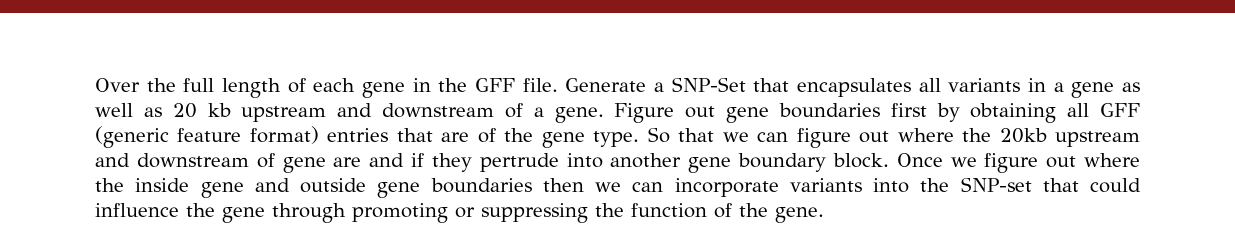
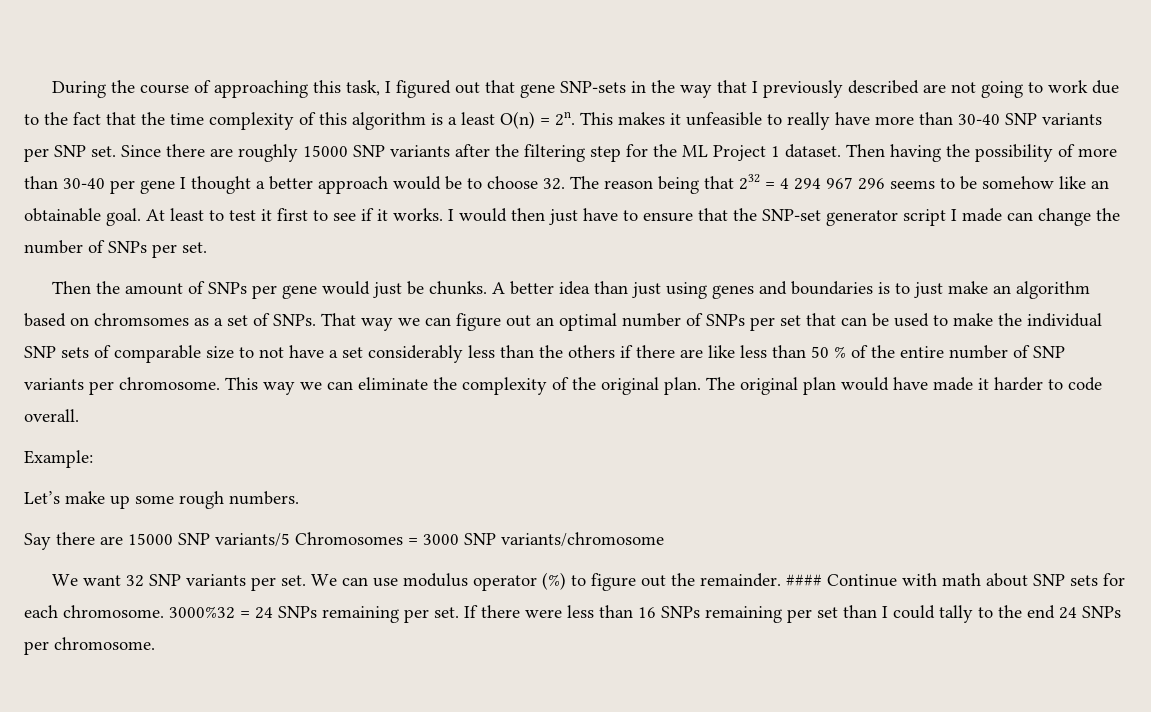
[95,77,1140,98] [95,103,1141,123] [95,126,1141,148] [95,153,1141,173] [95,177,1141,198] [95,203,824,223] Over the full length of each gene in the GFF file. Generate a SNP-Set that encapsulates all variants in a gene as well as 20 kb upstream and downstream of a gene. Figure out gene boundaries first by obtaining all GFF (generic feature format) entries that are of the gene type. So that we can figure out where the 20kb upstream and downstream of gene are and if they pertrude into another gene boundary block. Once we figure out where the inside gene and outside gene boundaries then we can incorporate variants into the SNP-set that could influence the gene through promoting or suppressing the function of the gene. -> [51,80,1119,98] [24,111,1102,130] [24,144,1117,162] [24,174,1109,194] [24,208,1120,226] [24,240,207,258] [51,281,1090,299] [24,313,1102,331] [24,345,1065,363] [24,377,1102,395] [24,409,79,422] [24,450,93,468] [24,491,299,509] [24,532,664,550] [51,572,1125,591] [24,605,1121,623] [24,637,155,655] During the course of approaching this task, I figured out that gene SNP-sets in the way that I previously described are not going to work due to the fact that the time complexity of this algorithm is a least O(n) = 2n. This makes it unfeasible to really have more than 30-40 SNP variants per SNP set. Since there are roughly 15000 SNP variants after the filtering step for the ML Project 1 dataset. Then having the possibility of more than 30-40 per gene I thought a better approach would be to choose 32. The reason being that 232 = 4 294 967 296 seems to be somehow like an obtainable goal. At least to test it first to see if it works. I would then just have to ensure that the SNP-set generator script I made can change the number of SNPs per set. // Then the amount of SNPs per gene would just be chunks. A better idea than just using genes and boundaries is to just make an algorithm based on chromsomes as a set of SNPs. That way we can figure out an optimal number of SNPs per set that can be used to make the individual SNP sets of comparable size to not have a set considerably less than the others if there are like less than 50 % of the entire number of SNP variants per chromosome. This way we can eliminate the complexity of the original plan. The original plan would have made it harder to code overall. // Example: // Let’s make up some rough numbers. // Say there are 15000 SNP variants/5 Chromosomes = 3000 SNP variants/chromosome // We want 32 SNP variants per set. We can use modulus operator (%) to figure out the remainder. #### Continue with math about SNP sets for each chromosome. 3000%32 = 24 SNPs remaining per set. If there were less than 16 SNPs remaining per set than I could tally to the end 24 SNPs per chromosome.

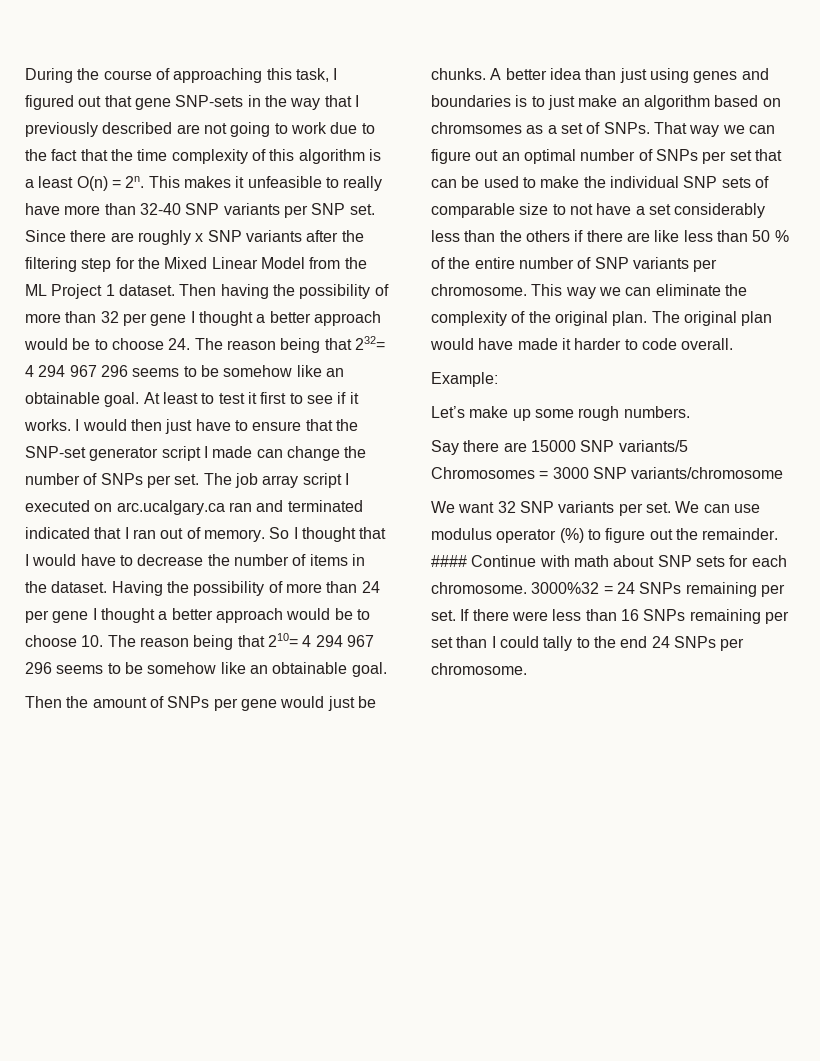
[958,114,1000,125] 30-40 -> [139,203,181,215] 32-40
[303,145,348,157] 15000 -> [195,233,204,242] x
(677, 150) none -> [164,257,367,269] Mixed Linear Model from the
[63,178,105,189] 30-40 -> [100,311,119,323] 32
[543,174,775,194] 32. The reason being that 232 = -> [168,336,385,353] 24. The reason being that 232=
(207, 247) none -> [203,473,349,488] [25,500,363,515] [25,527,387,542] [25,554,365,566] [25,581,380,596] [25,608,370,623] [25,633,374,650] [25,662,387,677] The job array script I executed on arc.ucalgary.ca ran and terminated indicated that I ran out of memory. So I thought that I would have to decrease the number of items in the dataset. Having the possibility of more than 24 per gene I thought a better approach would be to choose 10. The reason being that 210= 4 294 967 296 seems to be somehow like an obtainable goal.

